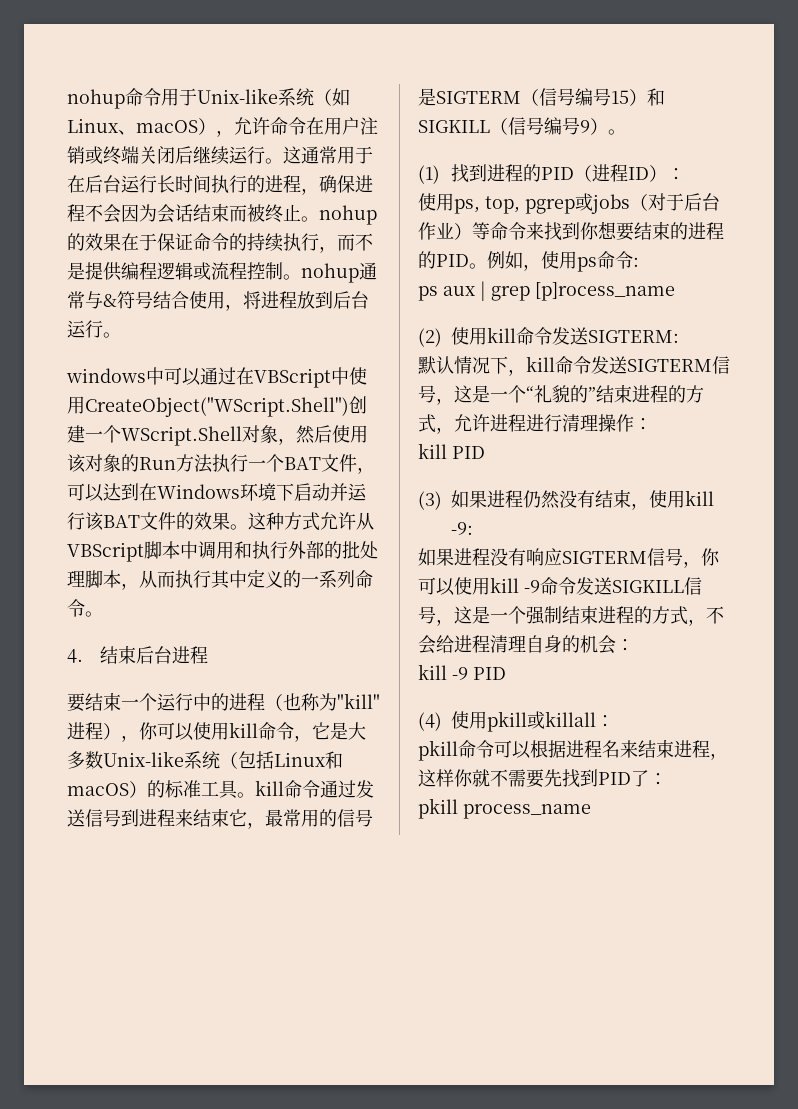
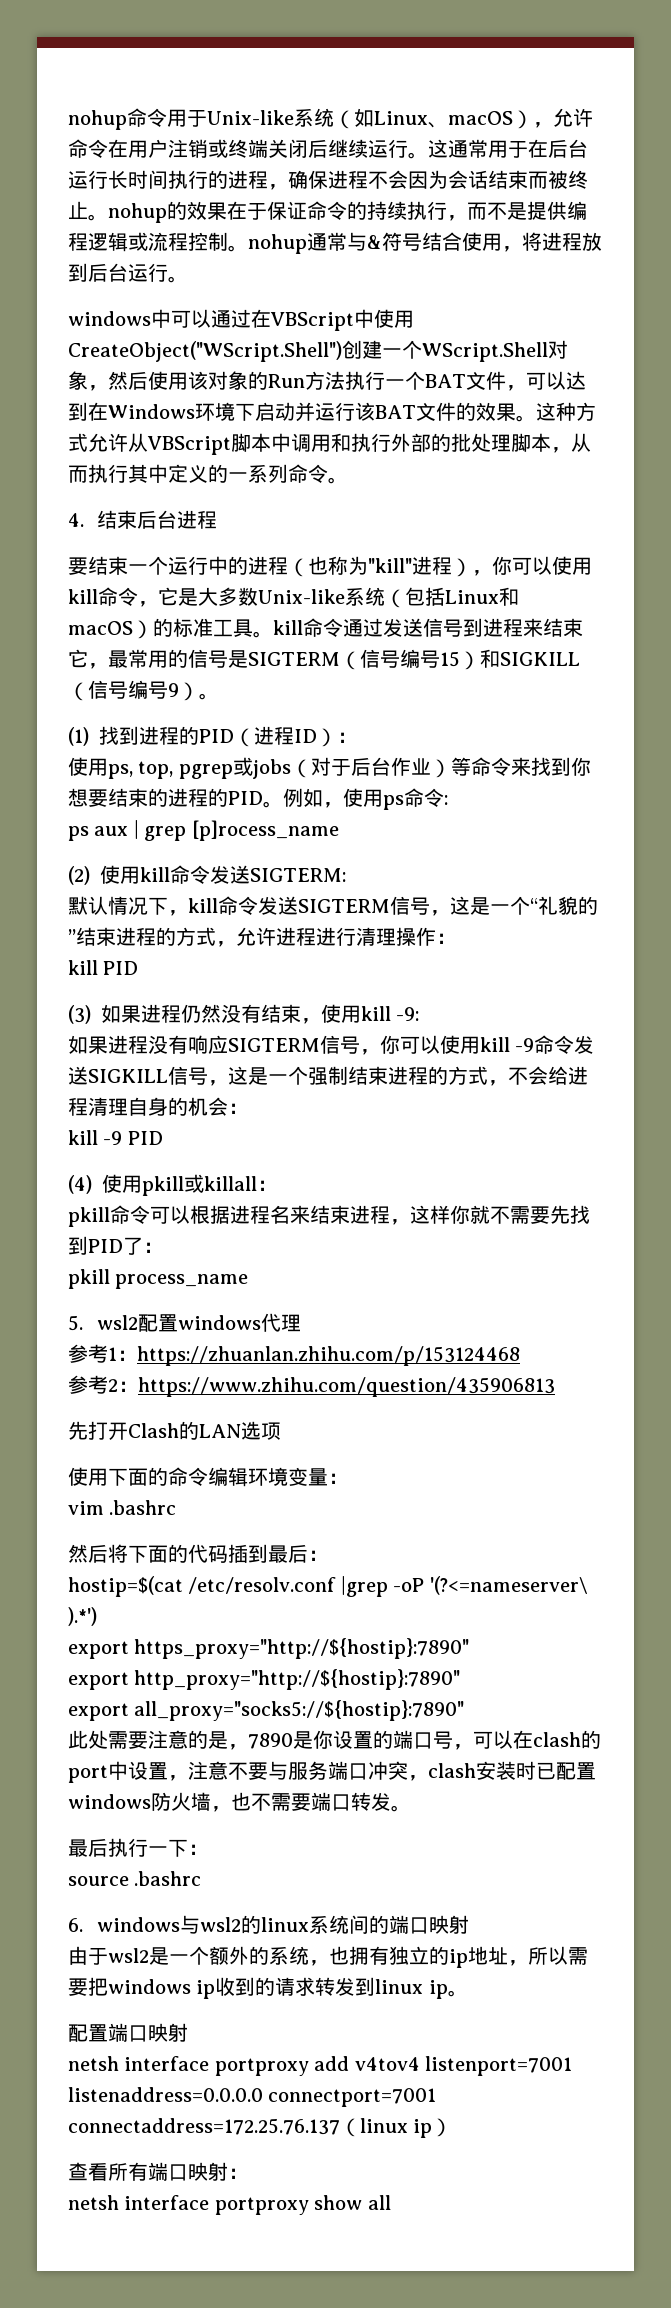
(591, 811) none -> [68,1313,301,1332] [68,1344,520,1366] [68,1375,555,1397] [68,1421,281,1440] [68,1467,348,1487] [68,1500,177,1515] [68,1544,328,1563] [68,1576,587,1597] [68,1607,97,1626] [68,1638,470,1659] [68,1669,461,1690] [68,1700,465,1721] [68,1730,601,1750] [68,1761,596,1783] [68,1792,411,1812] [68,1838,208,1857] [68,1871,202,1886] [68,1915,469,1934] [68,1946,588,1968] [68,1977,468,1999] [68,2023,188,2042] [68,2056,572,2076] [68,2087,437,2107] [68,2118,453,2138] [68,2162,248,2181] [68,2195,391,2215] // 5. wsl2配置windows代理 // 参考1：https://zhuanlan.zhihu.com/p/153124468 // 参考2：https://www.zhihu.com/question/435906813 // 先打开Clash的LAN选项 // 使用下面的命令编辑环境变量： // vim .bashrc // 然后将下面的代码插到最后： // hostip=$(cat /etc/resolv.conf |grep -oP '(?<=nameserver\ ).*') // export https_proxy="http://${hostip}:7890" // export http_proxy="http://${hostip}:7890" // export all_proxy="socks5://${hostip}:7890" // 此处需要注意的是，7890是你设置的端口号，可以在clash的port中设置，注意不要与服务端口冲突，clash安装时已配置windows防火墙，也不需要端口转发。 // 最后执行一下： // source .bashrc // 6. windows与wsl2的linux系统间的端口映射 // 由于wsl2是一个额外的系统，也拥有独立的ip地址，所以需要把windows ip收到的请求转发到linux ip。 // 配置端口映射 // netsh interface portproxy add v4tov4 listenport=7001 listenaddress=0.0.0.0 connectport=7001 connectaddress=172.25.76.137（linux ip） // 查看所有端口映射： // netsh interface portproxy show all

